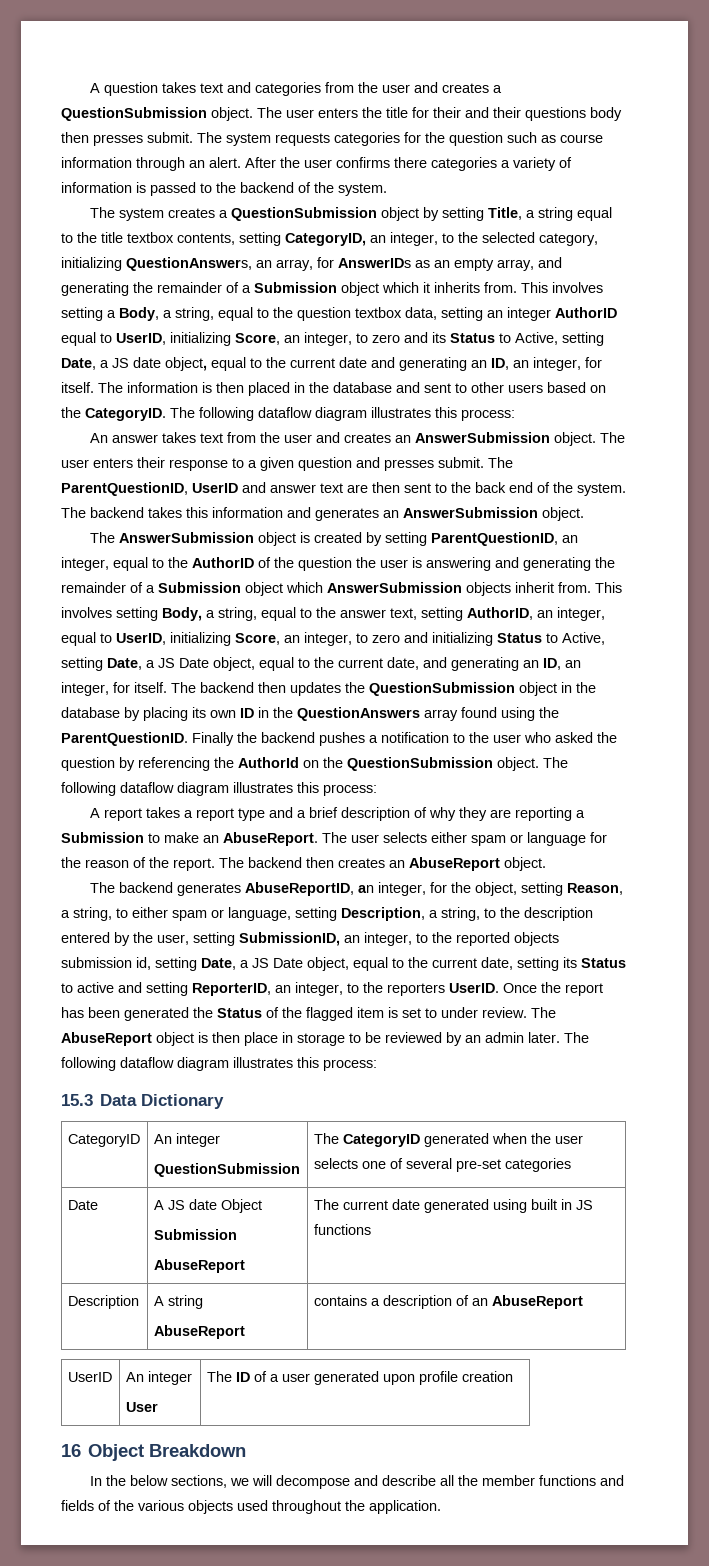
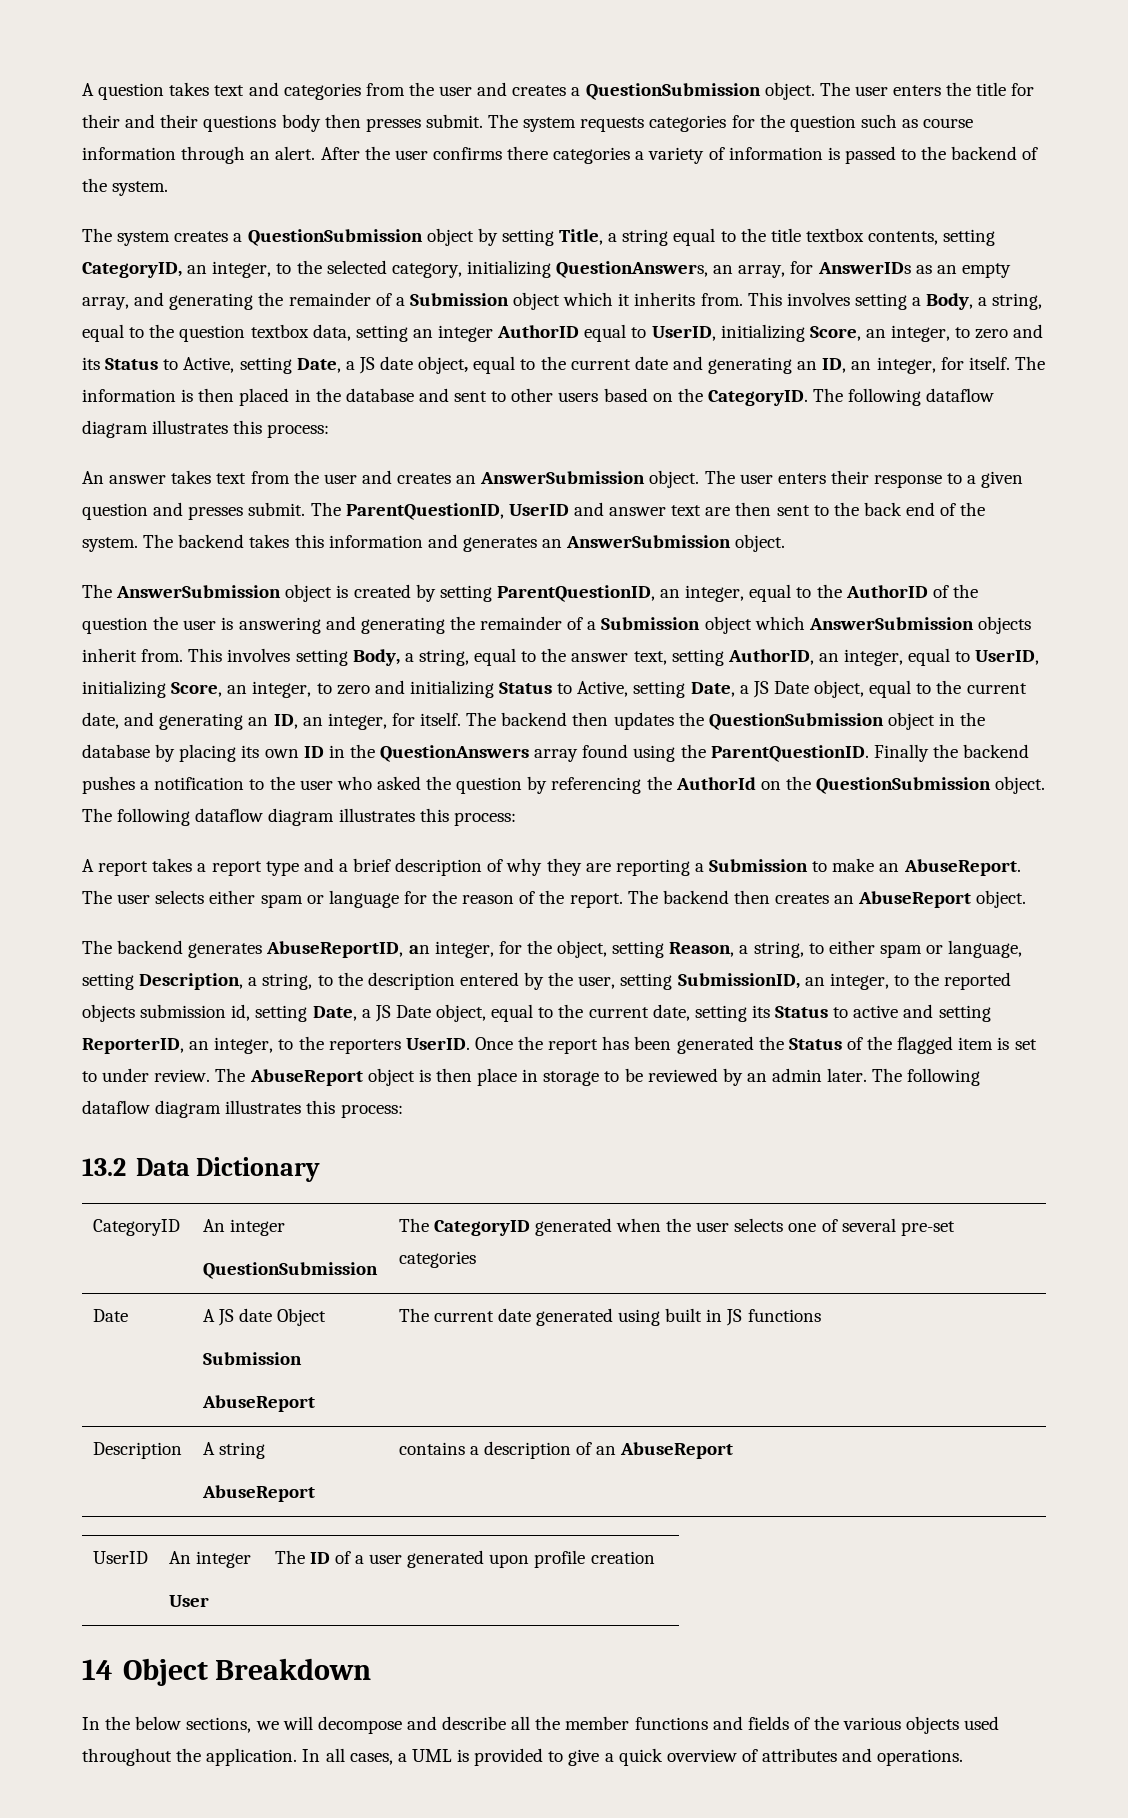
[61,1094,93,1106] 15.3 -> [82,1158,126,1176] 13.2
[61,1444,81,1457] 16 -> [82,1659,113,1680] 14
(441, 1507) none -> [302,1748,964,1766] In all cases, a UML is provided to give a quick overview of attributes and operations.

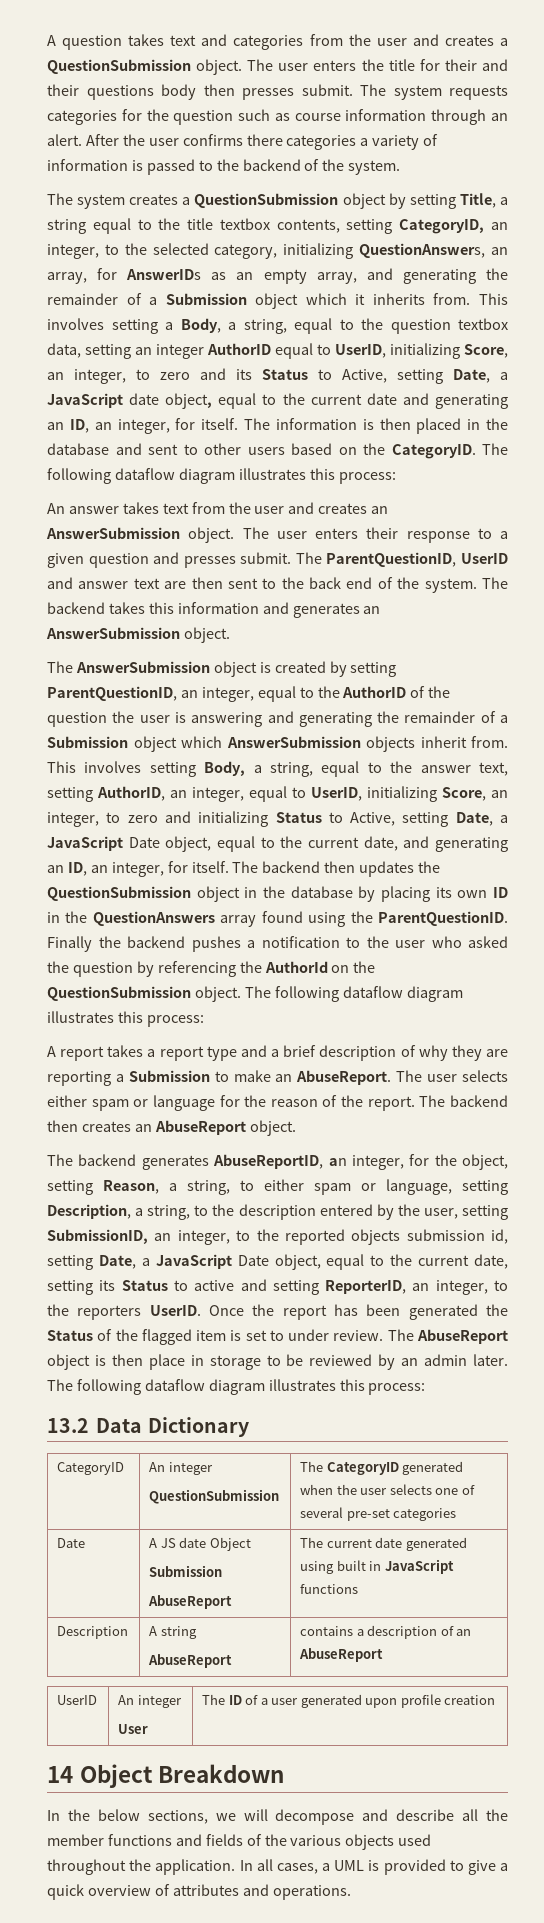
[358,357,375,374] JS -> [47,393,123,408] JavaScript
[752,681,769,698] JS -> [47,836,123,851] JavaScript
[374,1005,391,1022] JS -> [155,1254,232,1269] JavaScript
[726,1309,743,1326] JS -> [384,1559,454,1574] JavaScript

